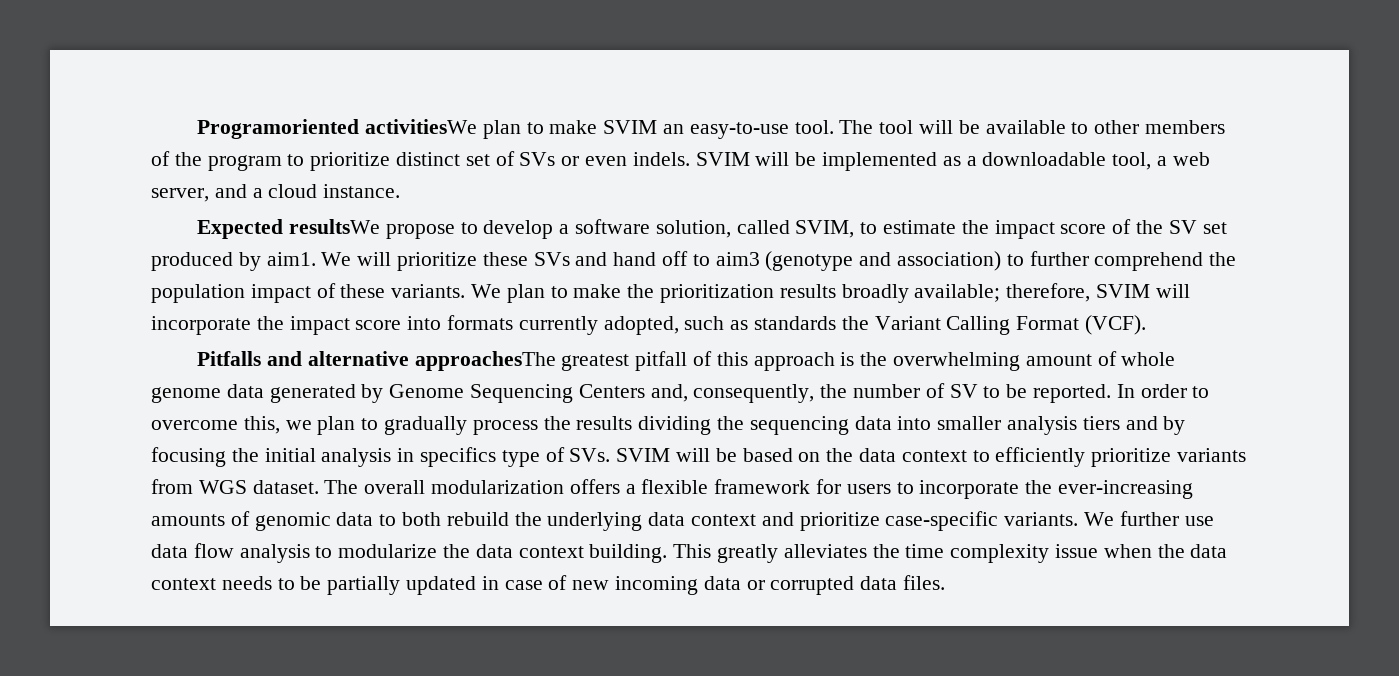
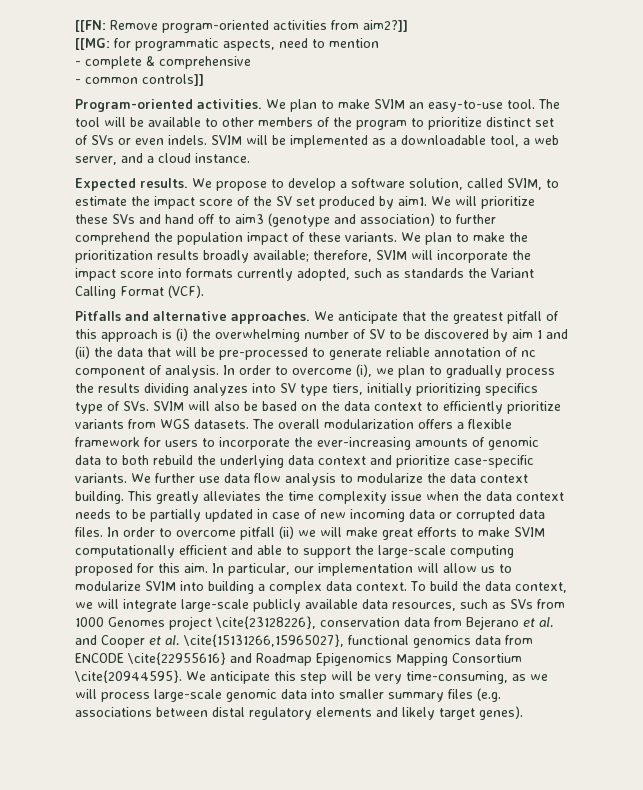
[197,119,478,139] Programoriented activitiesWe -> [75,20,408,33] [75,38,379,51] [75,56,251,69] [75,74,204,86] [75,99,286,112] [[FN: Remove program-oriented activities from aim2?]] // [[MG: for programmatic aspects, need to mention // - complete & comprehensive // - common controls]] // Program-oriented activities. We
[289,219,381,234] resultsWe -> [140,178,212,188] results. We
[414,351,556,371] approachesThe -> [231,311,449,324] approaches. We anticipate that the
(855, 359) none -> [176,328,188,341] (i)
[1025,351,1176,366] [151,384,848,403] amount of whole genome data generated by Genome Sequencing Centers and, consequently, the -> (300, 335) none
[1033,384,1210,403] [151,416,280,434] reported. In order to overcome this, -> [424,329,568,342] [75,346,536,360] [75,364,372,378] discovered by aim 1 and (ii) the data that will be pre-processed to generate reliable annotation of nc component of analysis. In order to overcome (i),
[717,416,1186,435] [151,447,415,467] the sequencing data into smaller analysis tiers and by focusing the initial analysis in -> [193,383,481,396] analyzes into SV type tiers, initially prioritizing
(711, 455) none -> [214,401,240,411] also
[252,480,319,494] dataset. -> [194,419,249,429] datasets.
(946, 582) none -> [107,526,545,540] [75,545,514,558] [75,563,512,576] [75,581,567,594] [75,599,565,612] [75,616,554,630] [75,634,533,648] [75,652,522,666] [74,670,548,684] [75,688,501,702] [75,706,523,720] In order to overcome pitfall (ii) we will make great efforts to make SVIM computationally efficient and able to support the large-scale computing proposed for this aim. In particular, our implementation will allow us to modularize SVIM into building a complex data context. To build the data context, we will integrate large-scale publicly available data resources, such as SVs from 1000 Genomes project \cite{23128226}, conservation data from Bejerano et al. and Cooper et al. \cite{15131266,15965027}, functional genomics data from ENCODE \cite{22955616} and Roadmap Epigenomics Mapping Consortium \cite{20944595}. We anticipate this step will be very time-consuming, as we will process large-scale genomic data into smaller summary files (e.g. associations between distal regulatory elements and likely target genes).

